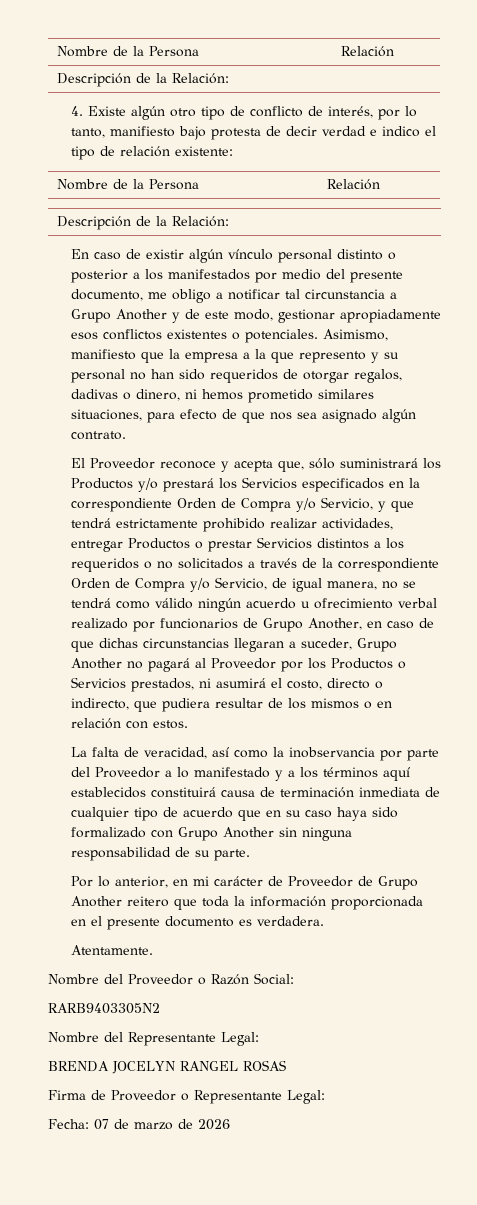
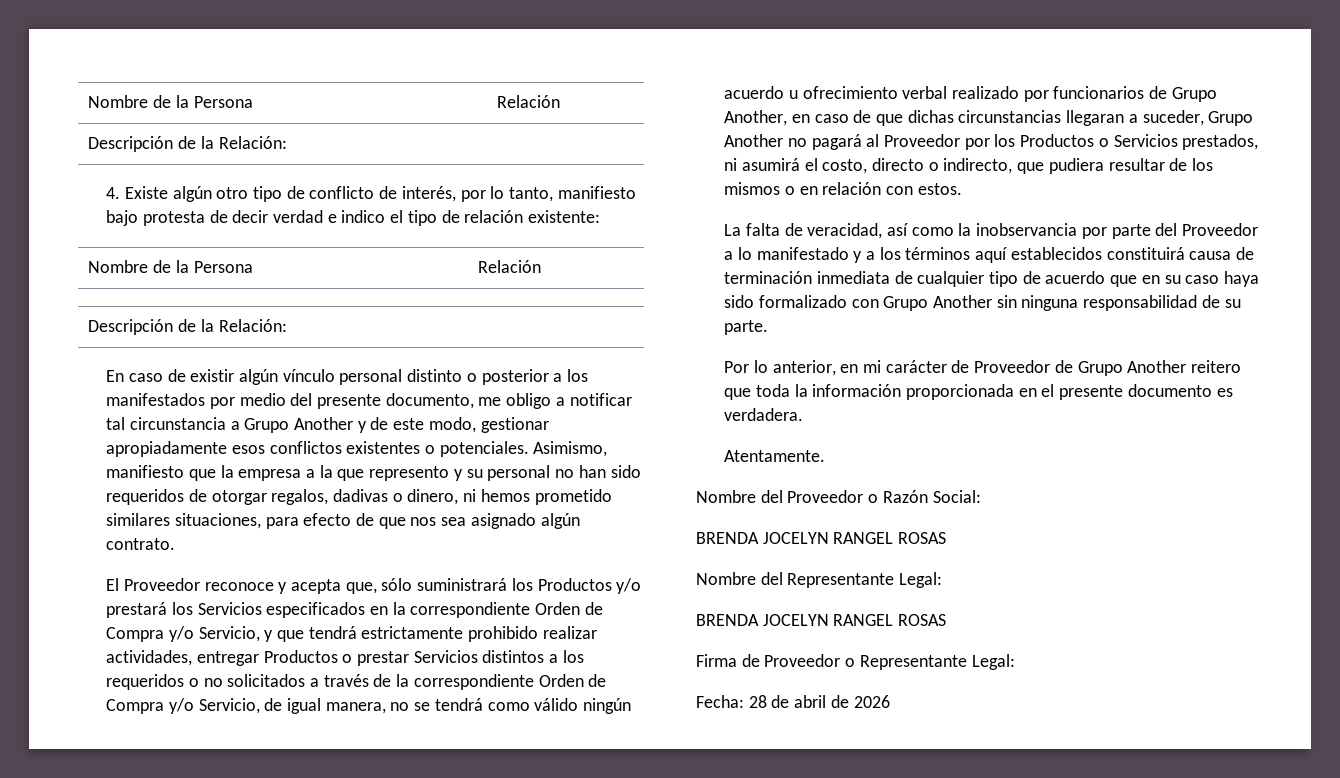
[48,1003,160,1014] RARB9403305N2 -> [696,532,947,544] BRENDA JOCELYN RANGEL ROSAS
[94,1119,173,1130] 07 de marzo -> [748,695,827,708] 28 de abril

